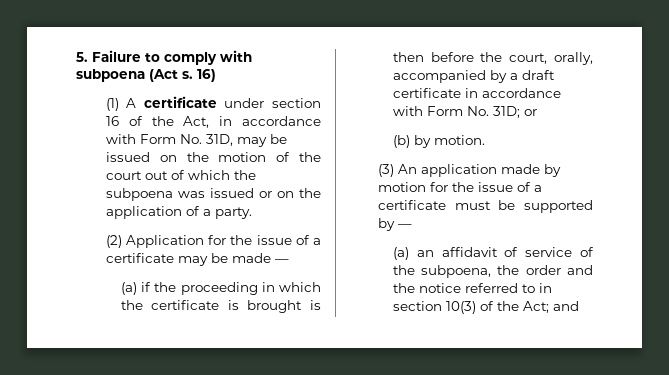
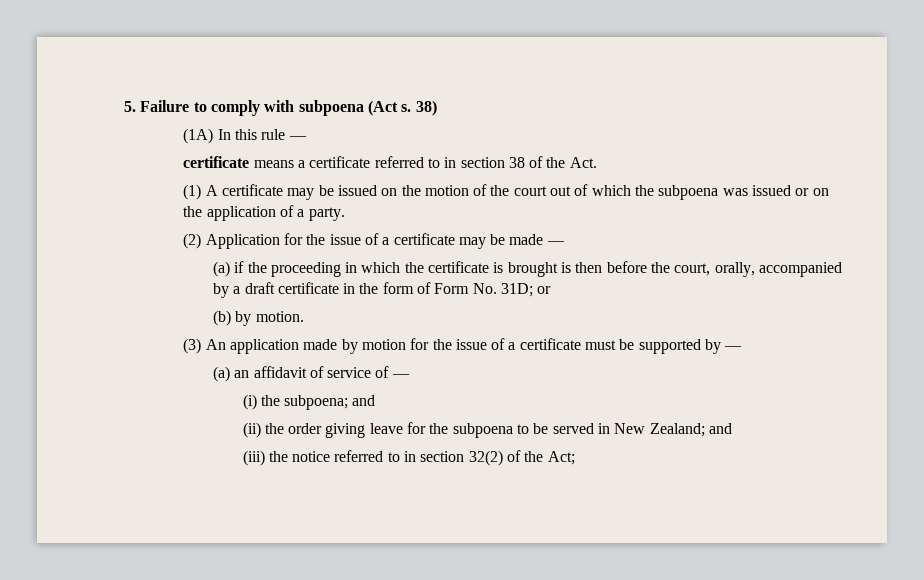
[197,69,216,82] [105,96,321,111] [105,116,321,128] [105,134,233,146] 16) // (1) A certificate under section 16 of the Act, in accordance with Form No. 31D, -> [415,100,437,116] [183,128,307,144] [183,156,597,168] [183,184,283,200] 38) // (1A) In this rule — // certificate means a certificate referred to in section 38 of the Act. // (1) A certificate
[481,88,561,98] [392,106,423,116] accordance with -> [359,282,432,294] the form of
[392,265,593,278] the subpoena, the order and -> [391,374,410,378] [242,394,376,410] [242,422,732,438] [242,450,265,466] — // (i) the subpoena; and // (ii) the order giving leave for the subpoena to be served in New Zealand; and // (iii)
[445,301,476,314] 10(3) -> [468,450,503,466] 32(2)
[552,301,579,311] and -> (575, 458) none

